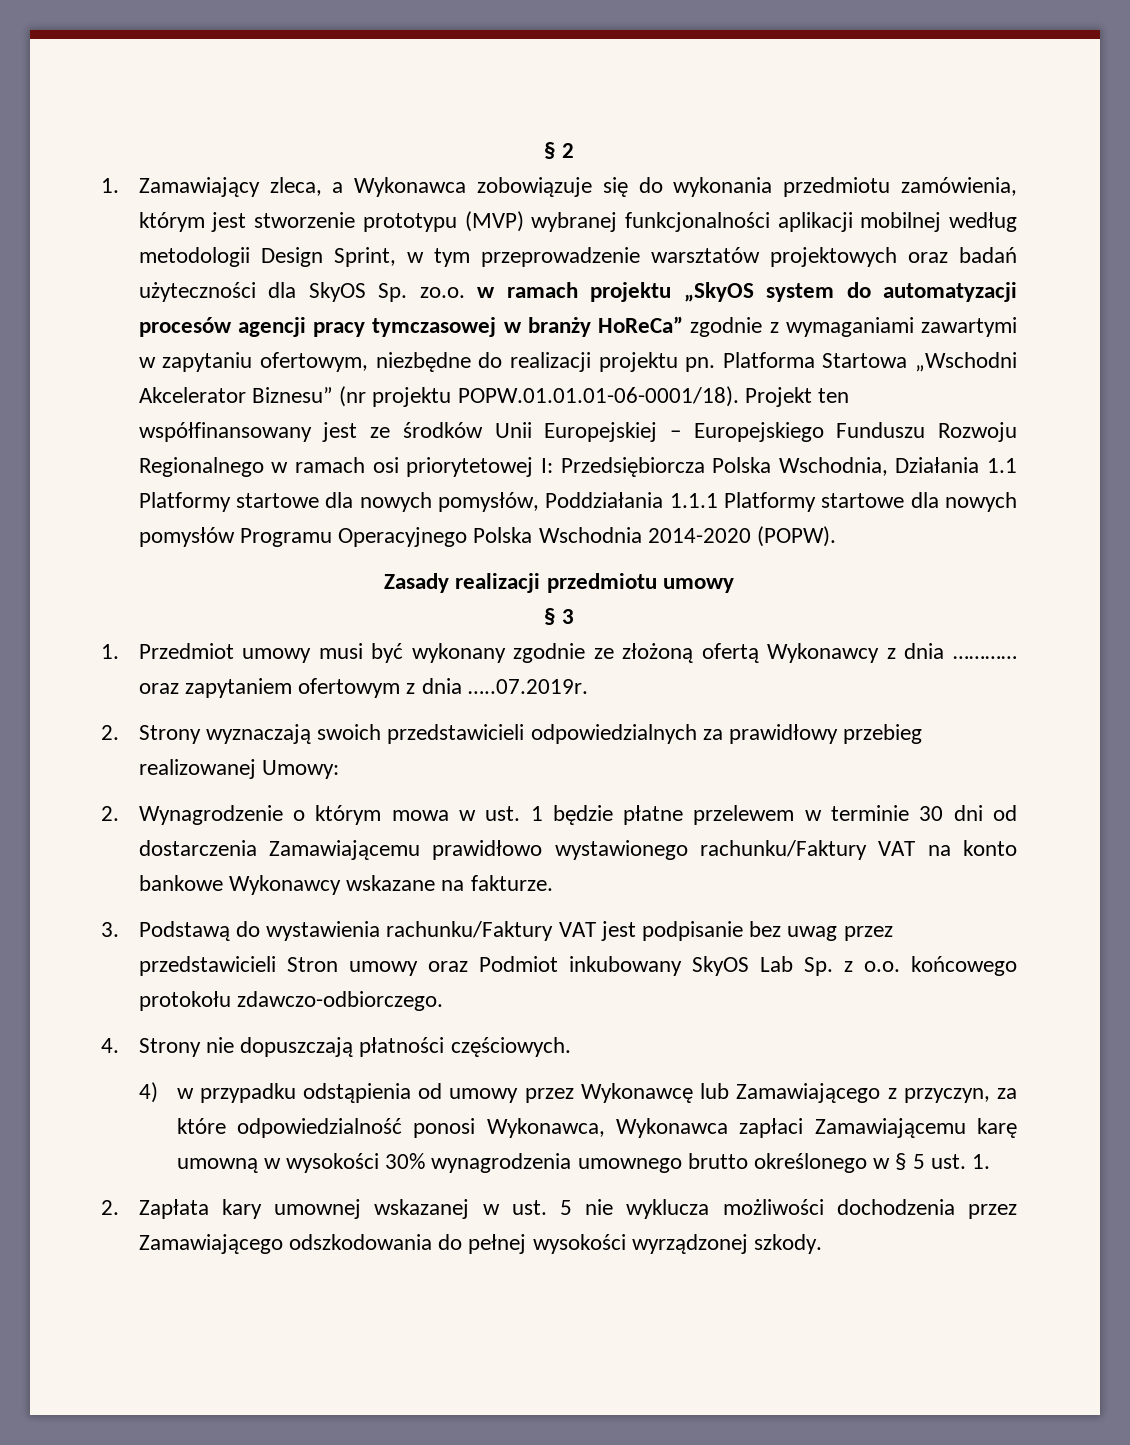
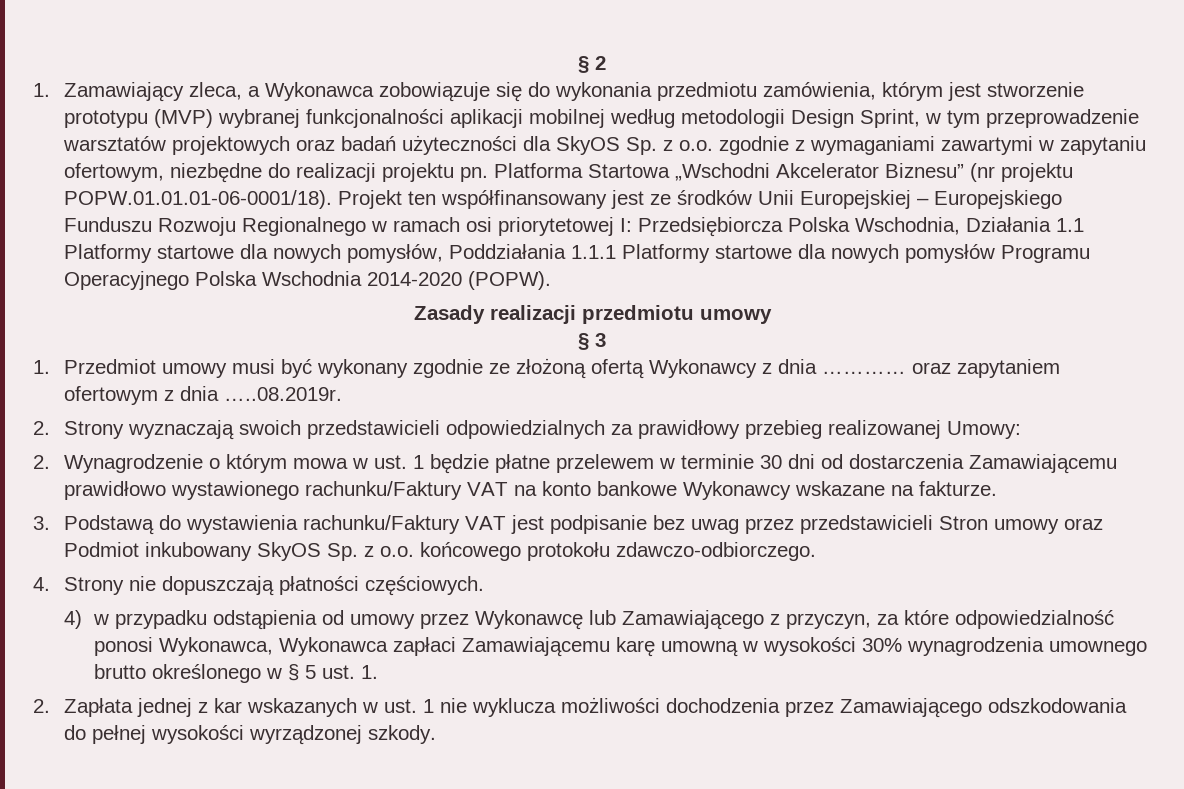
[419,282,1017,302] [138,316,684,337] zo.o. w ramach projektu „SkyOS system do automatyzacji procesów agencji pracy tymczasowej w branży HoReCa” -> [662,140,713,151] z o.o.
[467,679,588,694] …..07.2019r. -> [223,387,342,401] …..08.2019r.
[759,956,793,972] Lab -> (321, 551) none
[221,1199,572,1219] kary umownej wskazanej w ust. 5 -> [136,698,434,717] jednej z kar wskazanych w ust. 1

